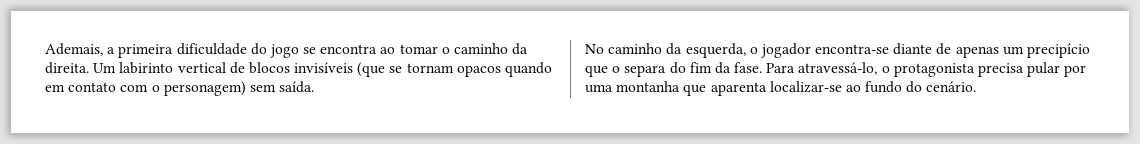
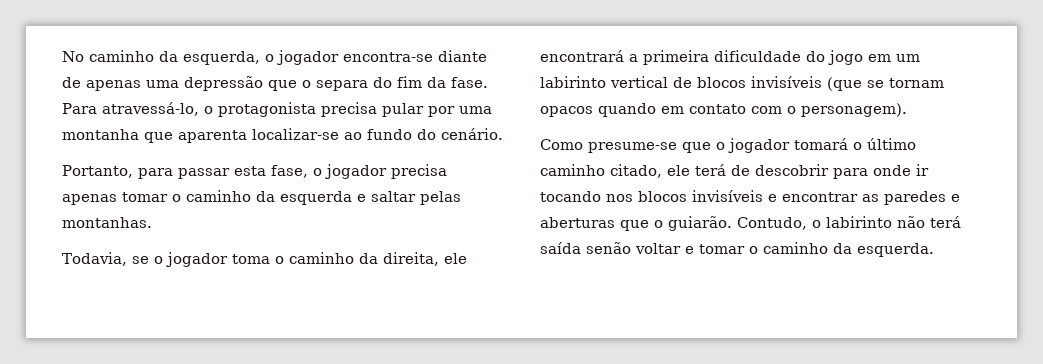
[45,43,529,58] [45,62,553,77] [45,81,315,96] Ademais, a primeira dificuldade do jogo se encontra ao tomar o caminho da direita. Um labirinto vertical de blocos invisíveis (que se tornam opacos quando em contato com o personagem) sem saída. // -> (62, 56) none
[1002,43,1091,58] um precipício -> [146,76,263,91] uma depressão
(977, 86) none -> [62,164,447,179] [62,190,461,205] [62,217,152,228] [62,252,467,267] [540,50,920,65] [540,76,944,91] [540,103,907,117] [540,138,916,153] [540,164,929,179] [540,190,960,205] [540,216,961,231] [540,242,934,257] // Portanto, para passar esta fase, o jogador precisa apenas tomar o caminho da esquerda e saltar pelas montanhas. // Todavia, se o jogador toma o caminho da direita, ele encontrará a primeira dificuldade do jogo em um labirinto vertical de blocos invisíveis (que se tornam opacos quando em contato com o personagem). // Como presume-se que o jogador tomará o último caminho citado, ele terá de descobrir para onde ir tocando nos blocos invisíveis e encontrar as paredes e aberturas que o guiarão. Contudo, o labirinto não terá saída senão voltar e tomar o caminho da esquerda.

